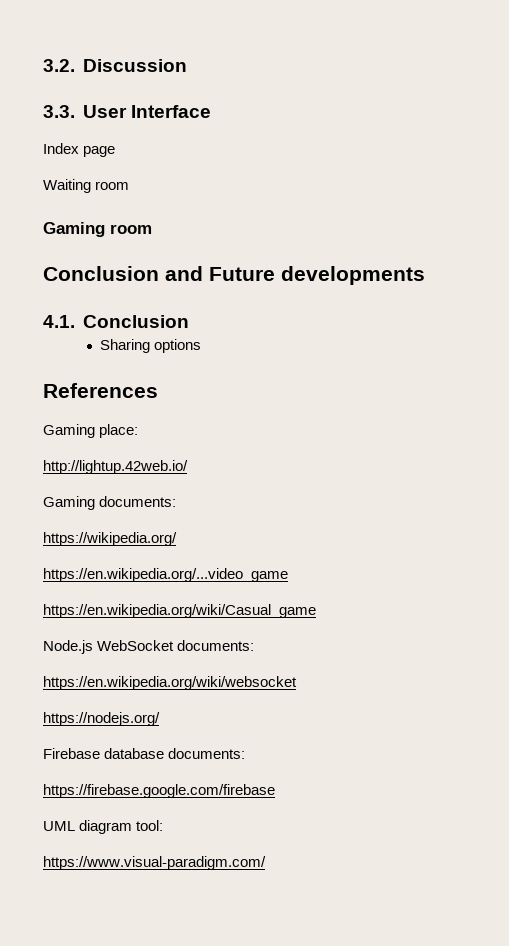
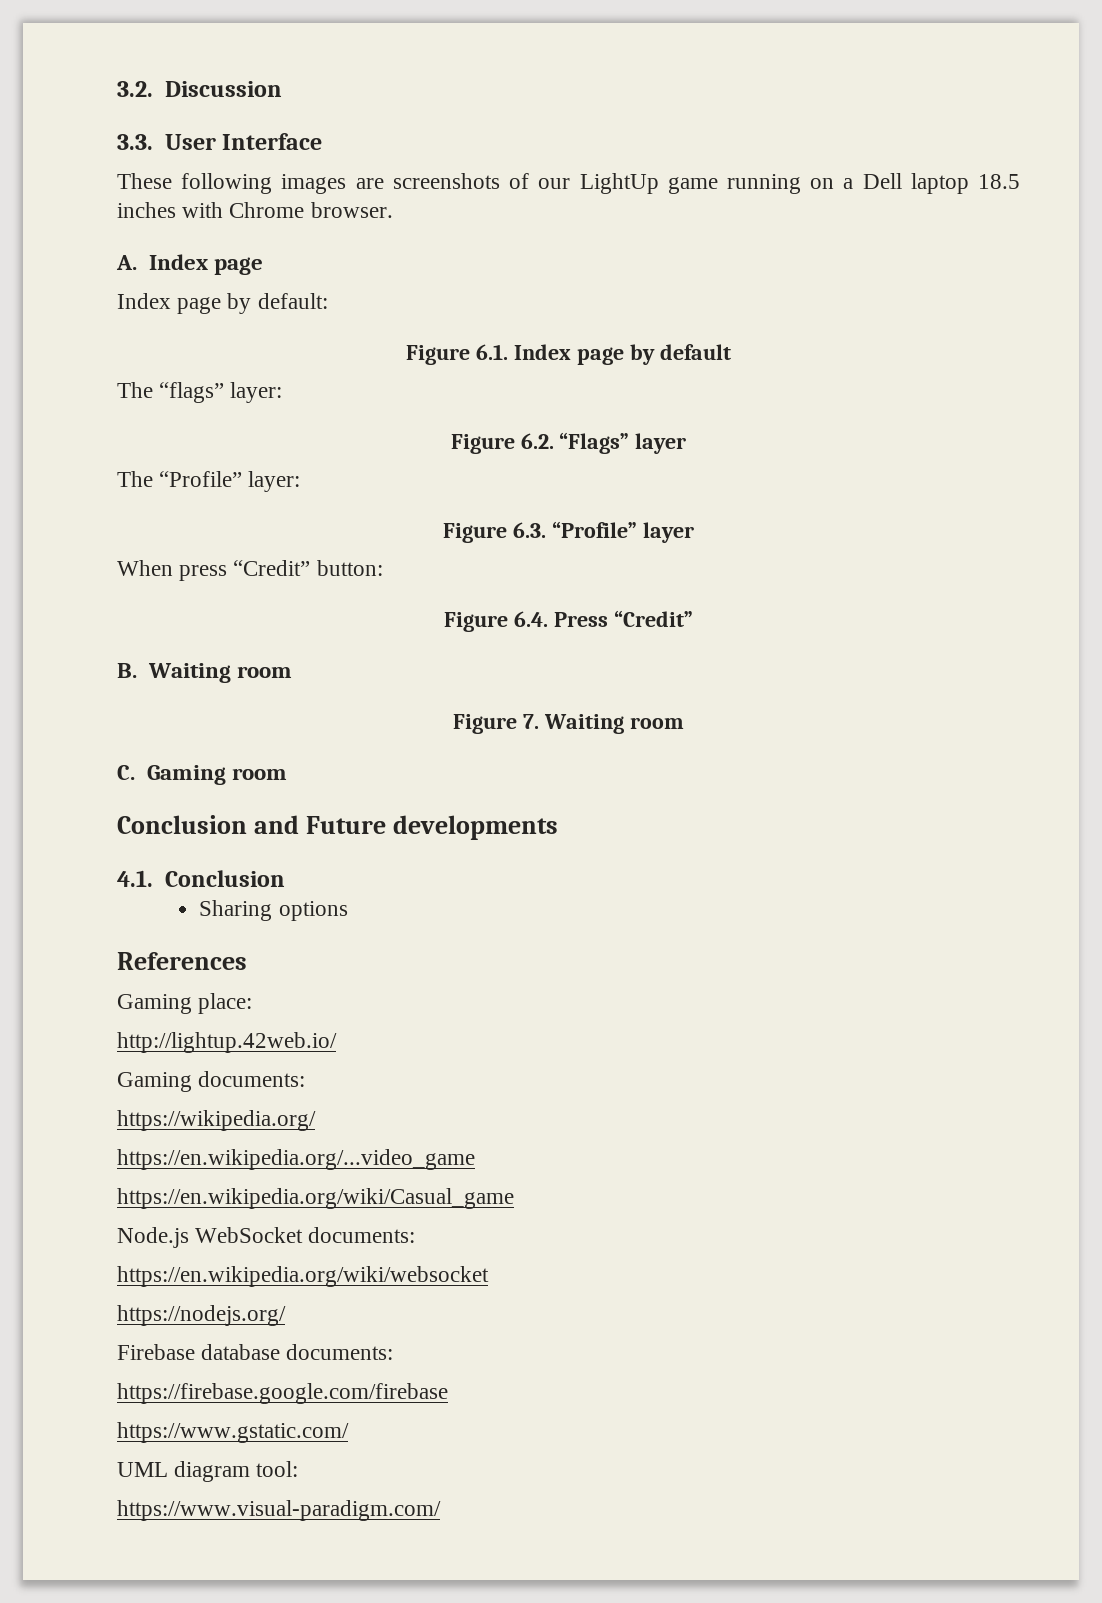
[43,143,116,157] [43,179,130,193] Index page // Waiting room // -> [117,173,1020,194] [117,202,393,218] [116,254,263,275] [117,293,328,314] [406,344,731,365] [117,382,283,403] [450,432,687,454] [117,471,301,492] [443,521,694,543] [117,560,383,581] [444,610,693,632] [117,663,292,683] [453,714,684,734] [117,765,135,780] These following images are screenshots of our LightUp game running on a Dell laptop 18.5 inches with Chrome browser. // A. Index page // Index page by default: // Figure 6.1. Index page by default // The “flags” layer: // Figure 6.2. “Flags” layer // The “Profile” layer: // Figure 6.3. “Profile” layer // When press “Credit” button: // Figure 6.4. Press “Credit” // B. Waiting room // Figure 7. Waiting room // C.
(275, 791) none -> [117,1422,349,1443] // https://www.gstatic.com/

